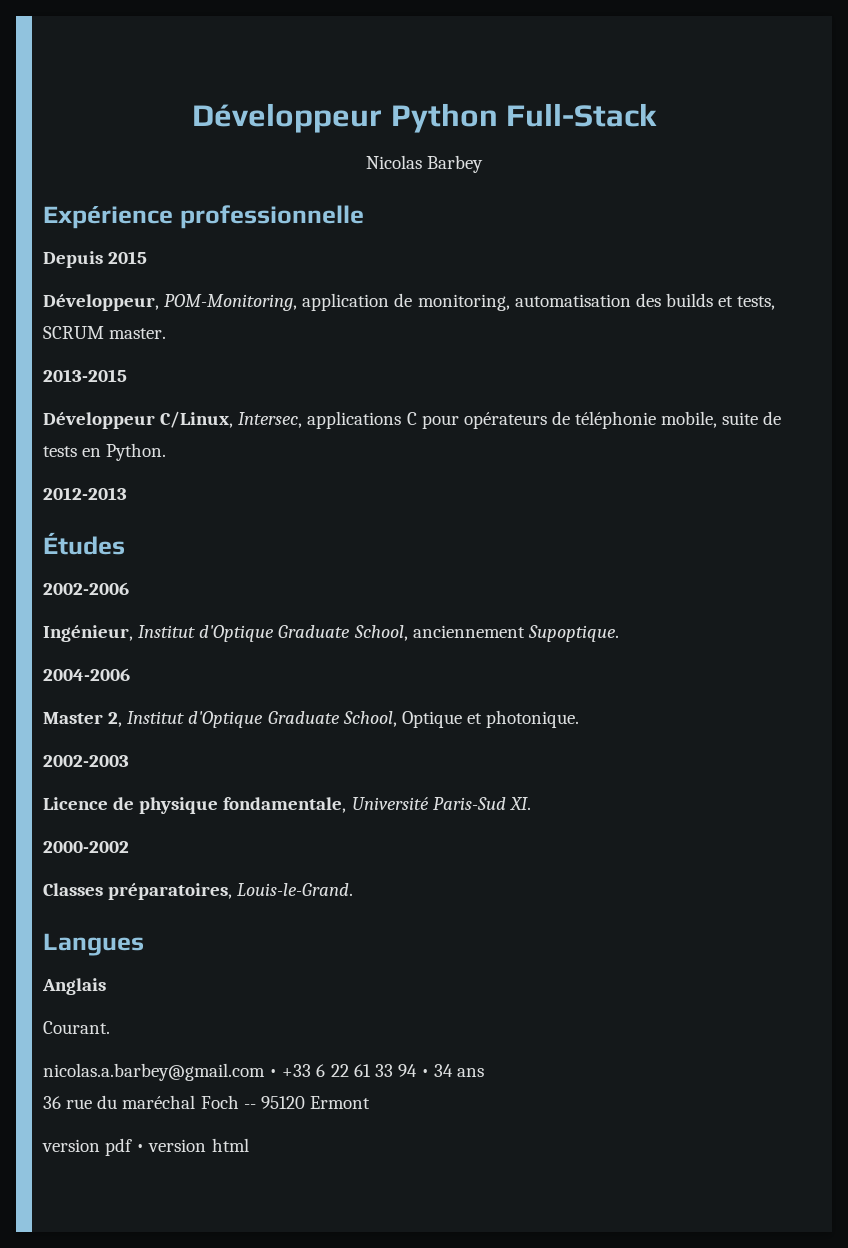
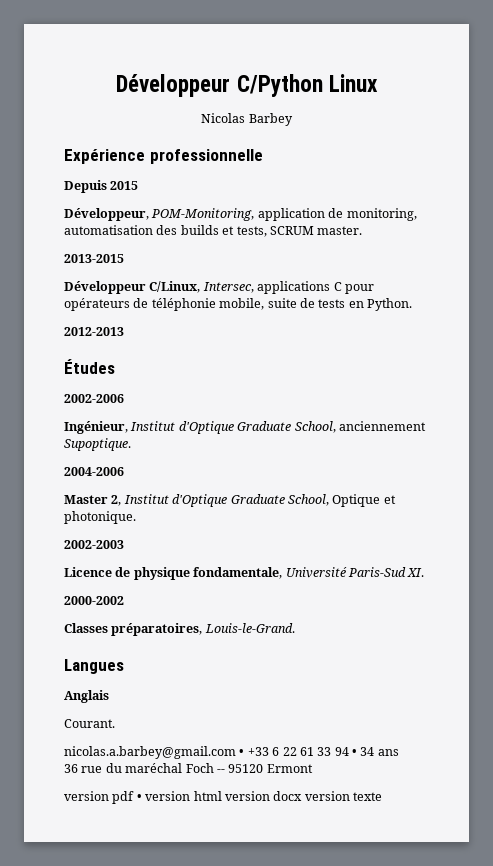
[191,103,658,133] Développeur Python Full-Stack -> [116,74,378,97] Développeur C/Python Linux
(249, 1145) none -> [224,791,382,801] version docx version texte

